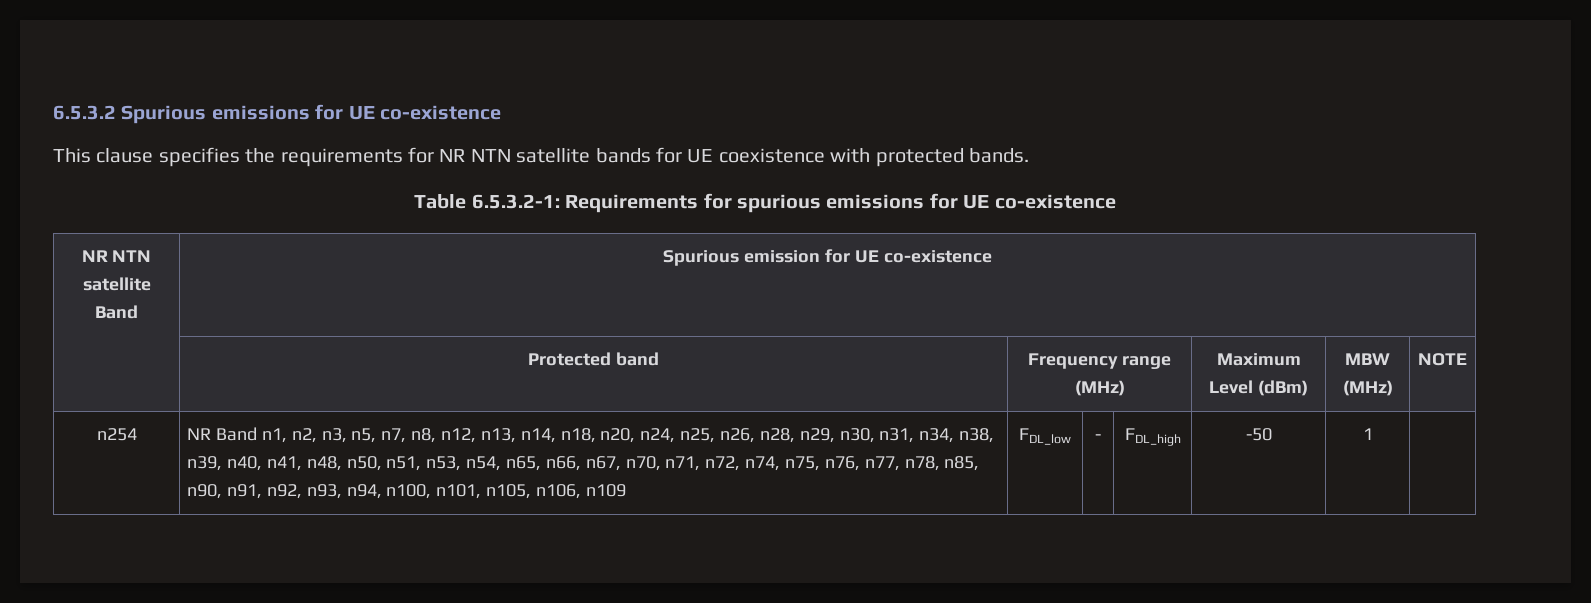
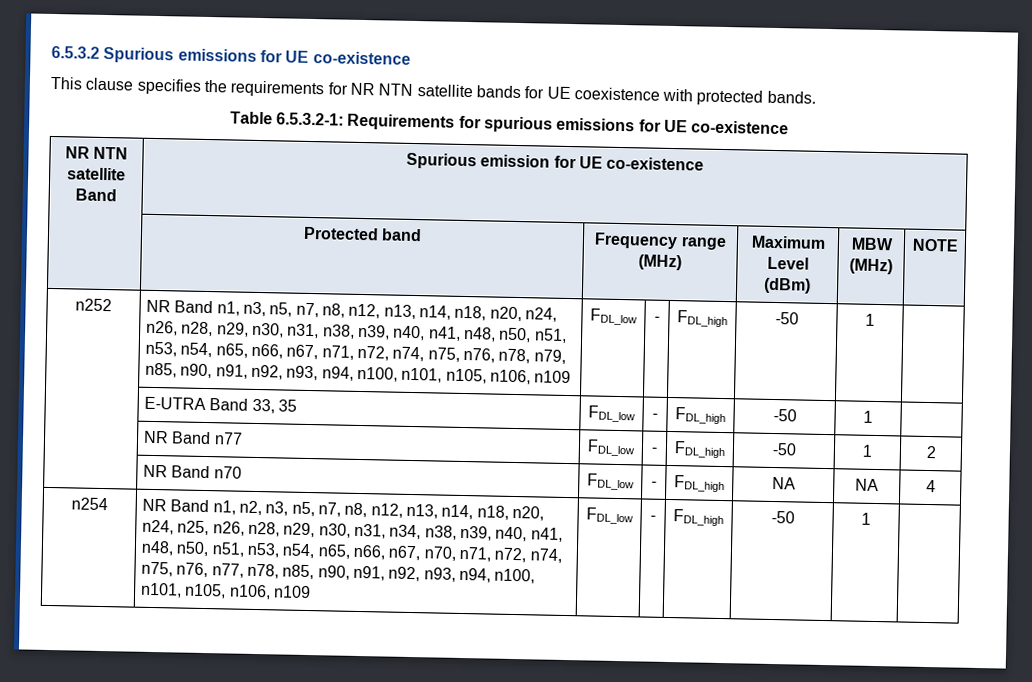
(1467, 359) none -> [75,298,112,312] [146,299,557,322] [146,320,567,343] [145,341,566,364] [145,362,572,385] [590,308,637,326] [654,316,660,322] [677,310,728,328] [774,312,799,325] [865,313,875,326] [144,396,297,414] [588,405,635,423] [652,413,658,419] [675,407,726,425] [772,408,797,422] [863,410,873,423] [143,430,243,445] [587,439,635,457] [651,447,657,453] [674,441,726,459] [771,442,797,456] [862,444,873,457] [925,445,937,459] [143,464,242,479] [587,473,634,491] [651,481,657,487] [674,475,725,493] [771,476,796,490] [855,478,879,492] [925,479,936,493] // n252 | NR Band n1, n3, n5, n7, n8, n12, n13, n14, n18, n20, n24, n26, n28, n29, n30, n31, n38, n39, n40, n41, n48, n50, n51, n53, n54, n65, n66, n67, n71, n72, n74, n75, n76, n78, n79, n85, n90, n91, n92, n93, n94, n100, n101, n105, n106, n109 | FDL_low | - | FDL_high | -50 | 1 | // | E-UTRA Band 33, 35 | FDL_low | - | FDL_high | -50 | 1 | // | NR Band n77 | FDL_low | - | FDL_high | -50 | 1 | 2 // | NR Band n70 | FDL_low | - | FDL_high | NA | NA | 4

